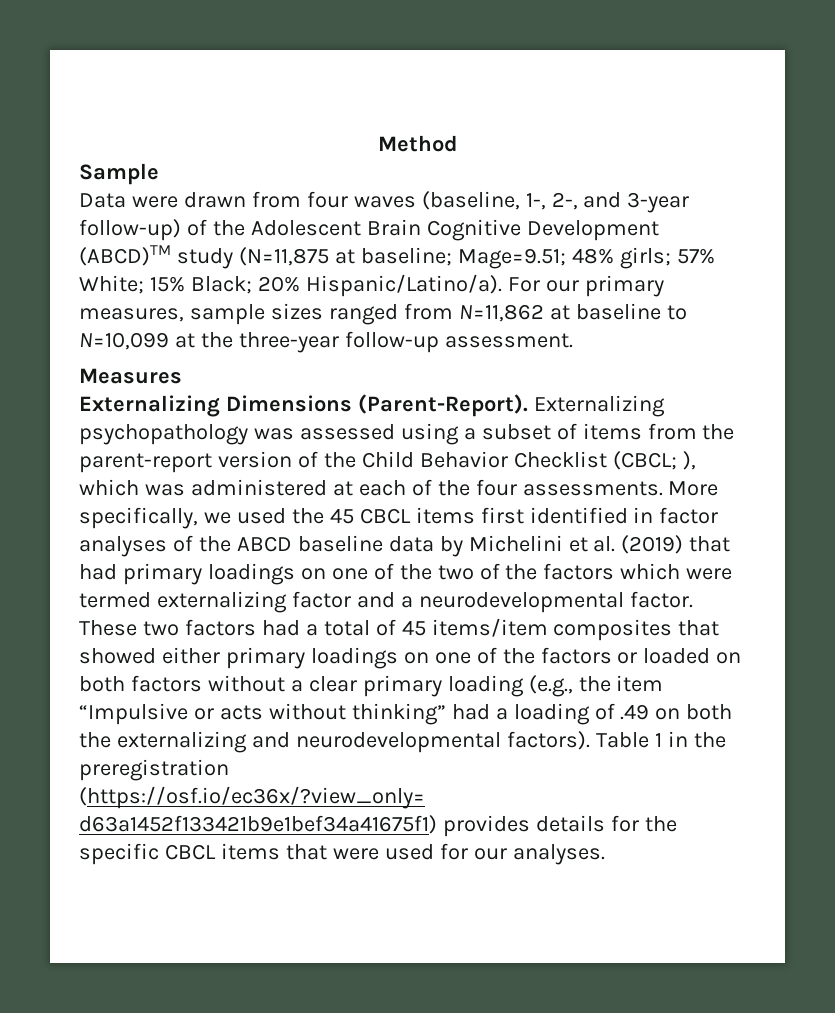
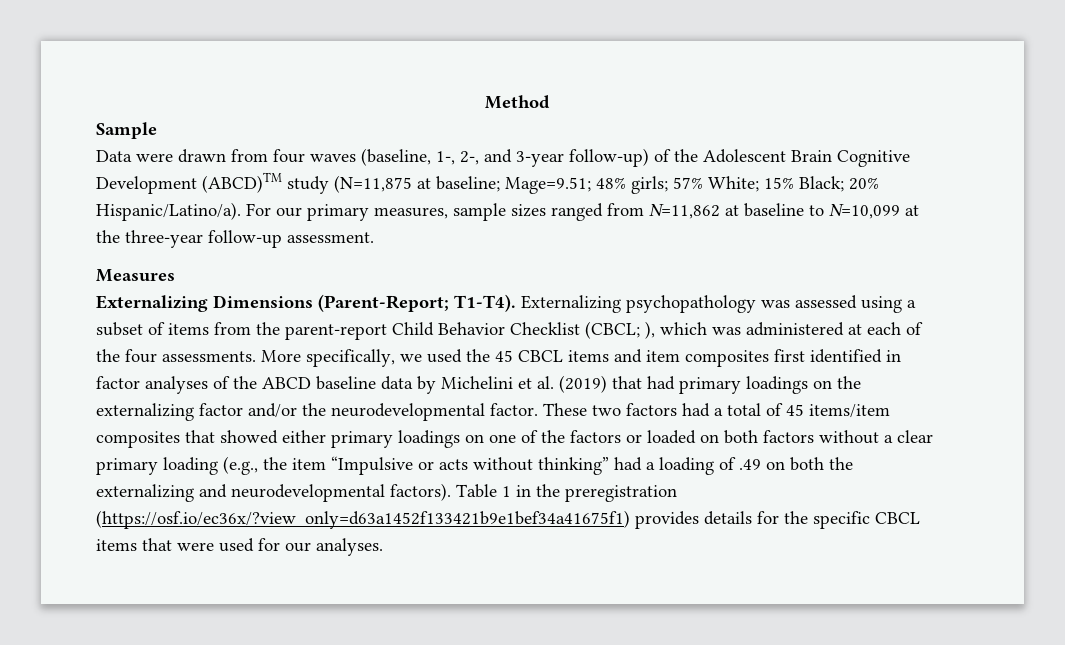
[357,394,528,417] (Parent-Report). -> [318,294,516,312] (Parent-Report; T1-T4).
[217,451,356,468] version of the -> (387, 332) none
(475, 515) none -> [614,349,769,367] and item composites
[331,563,733,580] [79,591,413,613] one of the two of the factors which were termed externalizing factor and a -> [837,376,861,389] [96,403,326,421] the externalizing factor and/or the

